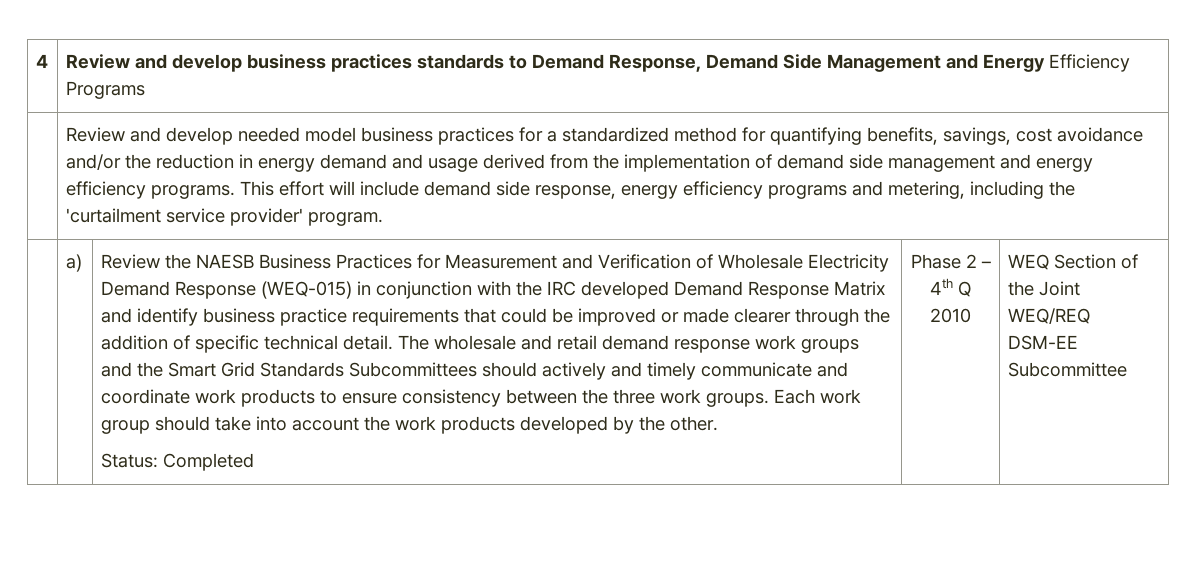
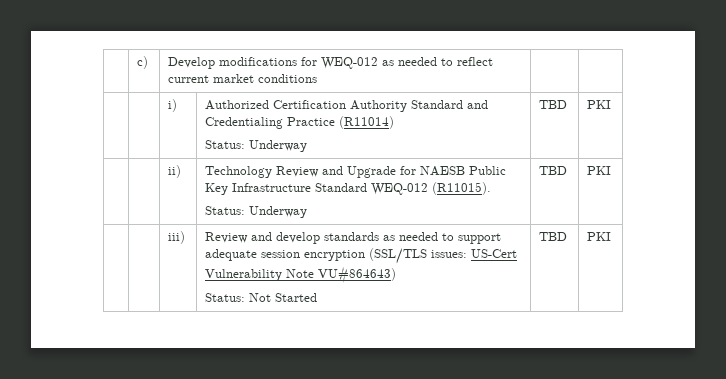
[35,54,48,68] [65,54,1130,72] [65,81,145,99] [65,127,1143,145] [65,154,1093,172] [65,181,1075,199] [65,208,383,226] [65,254,82,272] [100,254,889,272] [100,281,885,299] [100,308,890,326] [100,335,859,353] [100,362,848,380] [100,389,861,407] [100,416,718,434] [100,453,254,471] [910,254,991,269] [930,278,971,297] [930,308,971,323] [1007,254,1138,270] [1007,281,1080,296] [1007,308,1090,324] [1007,335,1078,350] [1007,362,1127,377] 4 | Review and develop business practices standards to Demand Response, Demand Side Management and Energy Efficiency Programs // | Review and develop needed model business practices for a standardized method for quantifying benefits, savings, cost avoidance and/or the reduction in energy demand and usage derived from the implementation of demand side management and energy efficiency programs. This effort will include demand side response, energy efficiency programs and metering, including the 'curtailment service provider' program. // | a) | Review the NAESB Business Practices for Measurement and Verification of Wholesale Electricity Demand Response (WEQ-015) in conjunction with the IRC developed Demand Response Matrix and identify business practice requirements that could be improved or made clearer through the addition of specific technical detail. The wholesale and retail demand response work groups and the Smart Grid Standards Subcommittees should actively and timely communicate and coordinate work products to ensure consistency between the three work groups. Each work group should take into account the work products developed by the other. // Status: Completed | Phase 2 – 4th Q 2010 | WEQ Section of the Joint WEQ/REQ DSM-EE Subcommittee -> [137,56,149,69] [168,57,494,69] [168,74,318,83] [168,99,178,112] [205,100,489,112] [205,116,395,129] [205,140,308,152] [539,100,568,109] [587,100,612,109] [168,165,182,178] [205,166,507,178] [205,182,492,195] [205,206,308,218] [539,166,568,175] [587,166,612,175] [168,231,186,244] [205,232,502,244] [205,248,518,264] [205,266,397,283] [205,293,318,302] [539,232,568,241] [587,232,612,241] | c) | Develop modifications for WEQ-012 as needed to reflect current market conditions | | // | | i) | Authorized Certification Authority Standard and Credentialing Practice (R11014) // Status: Underway | TBD | PKI // | | ii) | Technology Review and Upgrade for NAESB Public Key Infrastructure Standard WEQ-012 (R11015). // Status: Underway | TBD | PKI // | | iii) | Review and develop standards as needed to support adequate session encryption (SSL/TLS issues: US-Cert Vulnerability Note VU#864643) // Status: Not Started | TBD | PKI

